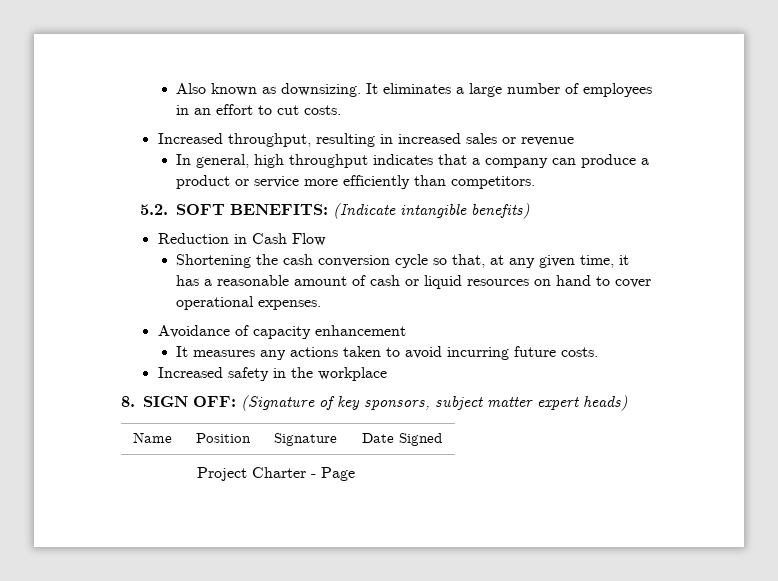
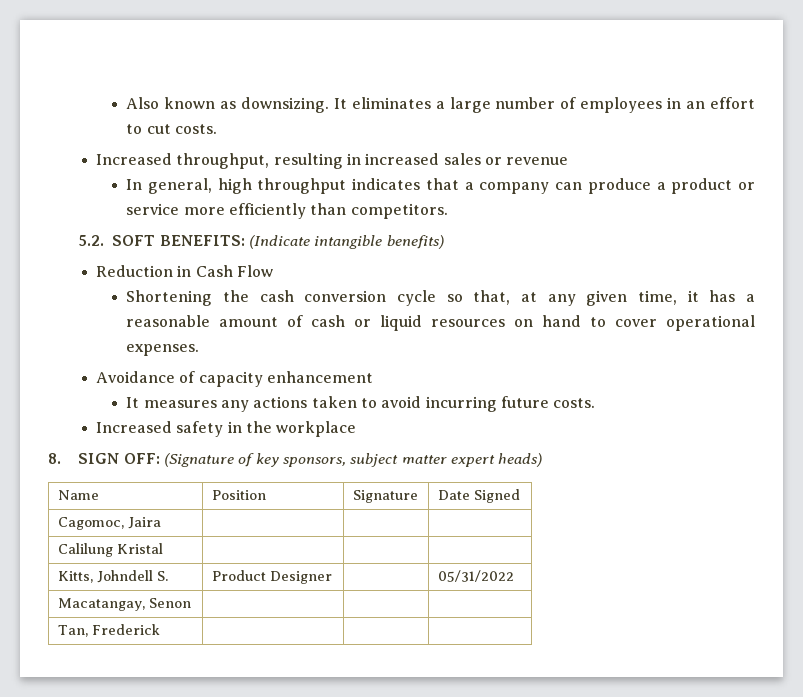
[196,467,355,481] // Project Charter - Page -> [57,517,161,530] [57,543,163,557] [57,570,168,583] [211,570,332,584] [437,570,514,582] [57,598,191,611] [57,624,160,637] // Cagomoc, Jaira | | | // Calilung Kristal | | | // Kitts, Johndell S. | Product Designer | | 05/31/2022 // Macatangay, Senon | | | // Tan, Frederick | | |

